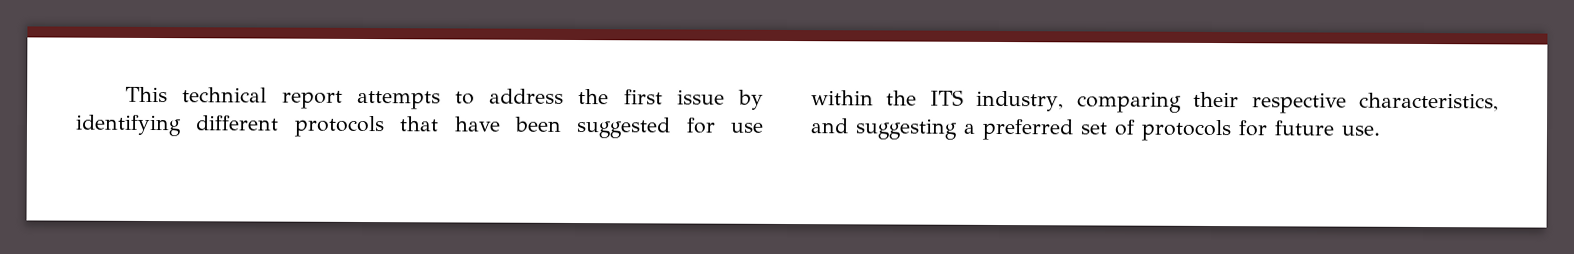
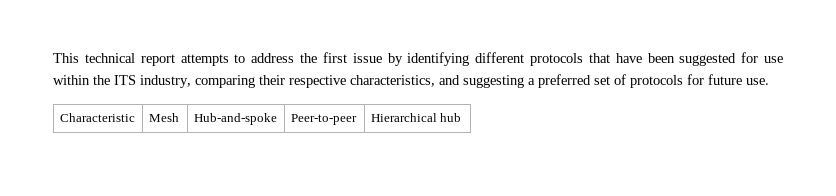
(1381, 130) none -> [59,113,135,122] [148,113,179,122] [193,113,277,125] [290,114,357,125] [370,113,462,122] // Characteristic | Mesh | Hub-and-spoke | Peer-to-peer | Hierarchical hub

